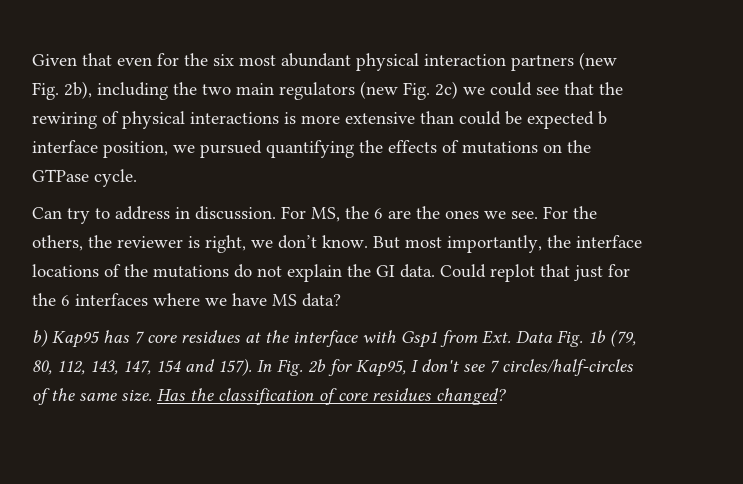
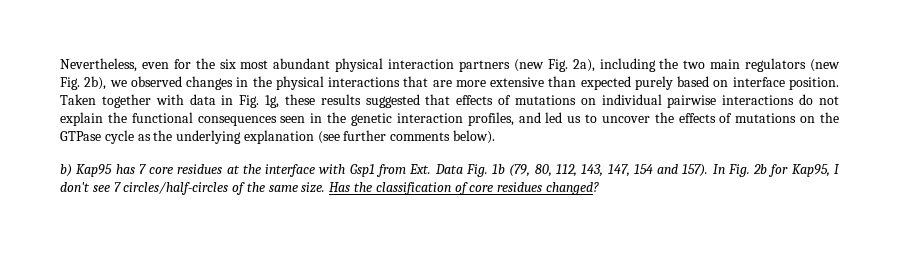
[32,53,112,66] Given that -> [60,58,137,72] Nevertheless,
[64,81,92,99] 2b), -> [572,59,595,72] 2a),
[435,81,623,99] [32,111,607,129] [32,140,354,158] 2c) we could see that the rewiring of physical interactions is more extensive than could be expected b interface position, we pursued quantifying -> [84,76,840,90] [60,94,840,108] [60,112,650,126] 2b), we observed changes in the physical interactions that are more extensive than expected purely based on interface position. Taken together with data in Fig. 1g, these results suggested that effects of mutations on individual pairwise interactions do not explain the functional consequences seen in the genetic interaction profiles, and led us to uncover
[94,169,137,187] [32,206,597,224] [32,235,642,253] [32,264,630,282] [32,293,341,307] cycle. // Can try to address in discussion. For MS, the 6 are the ones we see. For the others, the reviewer is right, we don’t know. But most importantly, the interface locations of the mutations do not explain the GI data. Could replot that just for the 6 interfaces where we have MS data? -> [104,130,496,144] cycle as the underlying explanation (see further comments below).

